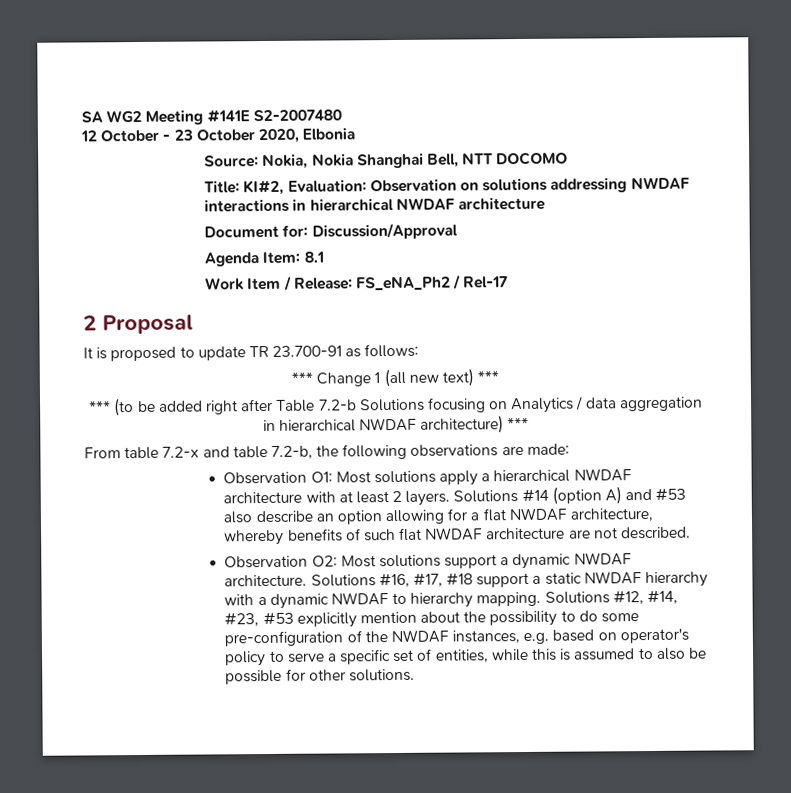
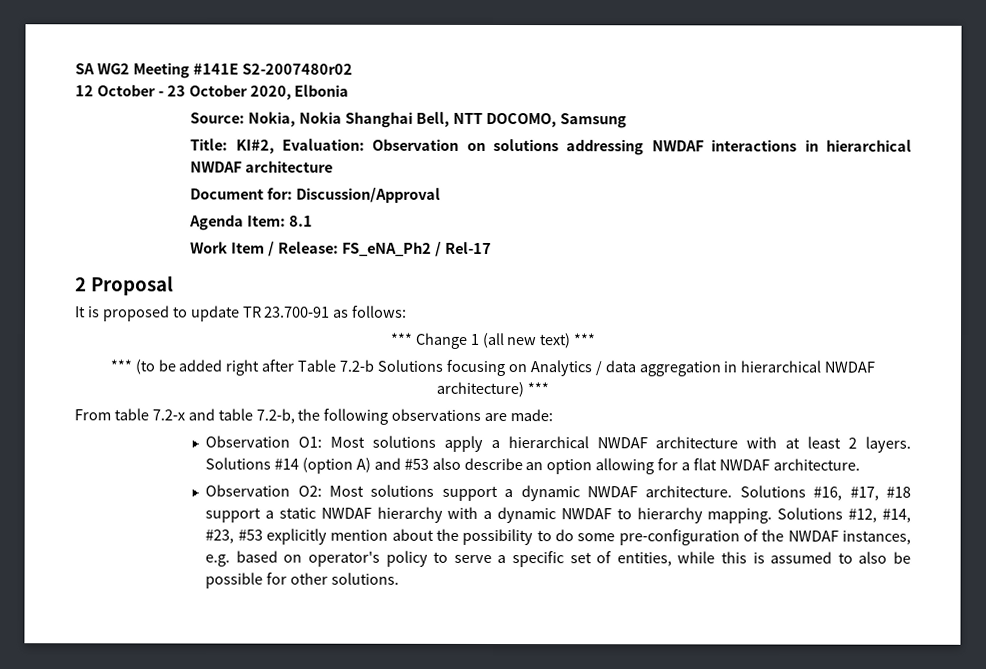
[252,109,342,122] S2-2007480 -> [241,63,353,75] S2-2007480r02
[496,151,569,166] DOCOMO -> [485,112,627,129] DOCOMO, Samsung
[569,507,653,522] [224,526,691,546] architecture, whereby benefits of such flat NWDAF architecture are not described. -> [772,458,860,471] architecture.

